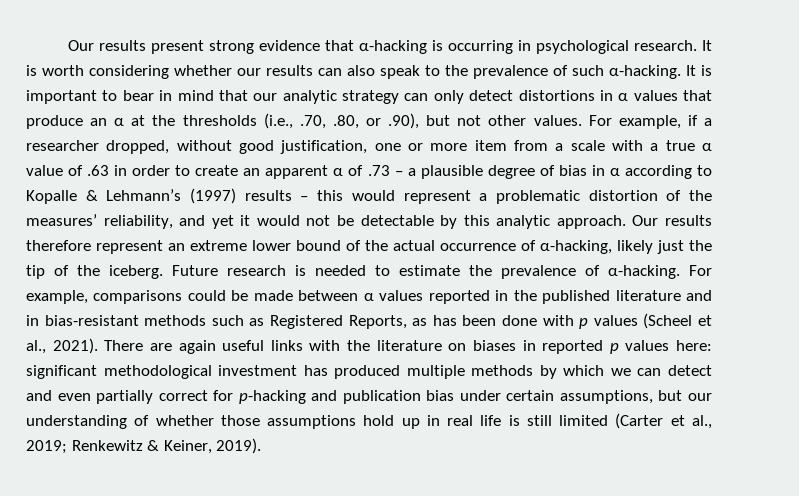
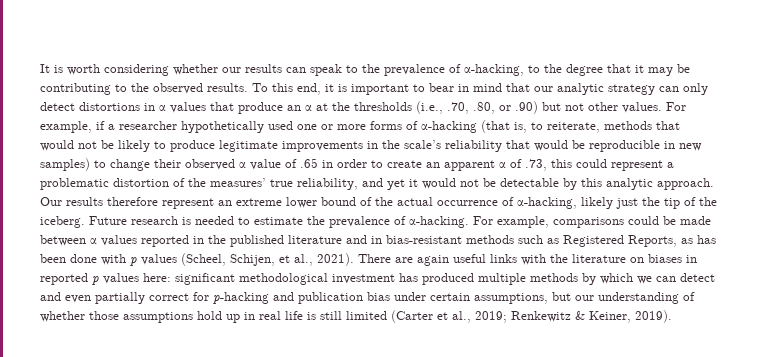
[67,40,697,54] Our results present strong evidence that α-hacking is occurring in psychological research. -> (40, 68) none
[347,65,375,76] also -> (306, 70) none
[572,65,696,79] such α-hacking. It -> [464,64,690,76] [40,83,334,95] α-hacking, to the degree that it may be contributing to the observed results. To this end, it
[388,113,420,129] .90), -> [515,101,538,114] .90)
[106,140,695,154] dropped, without good justification, one or more item from a scale with a true -> [181,120,680,133] [40,140,702,152] [40,158,235,171] hypothetically used one or more forms of α-hacking (that is, to reiterate, methods that would not be likely to produce legitimate improvements in the scale’s reliability that would be reproducible in new samples) to change their observed
[87,165,110,176] .63 -> [300,158,318,168] .65
[367,165,712,179] [26,188,395,204] .73 – a plausible degree of bias in α according to Kopalle & Lehmann’s (1997) results – this would -> [525,159,607,171] .73, this could
(97, 220) none -> [270,179,293,187] true
[643,313,693,329] (Scheel -> [181,253,275,266] (Scheel, Schijen,

